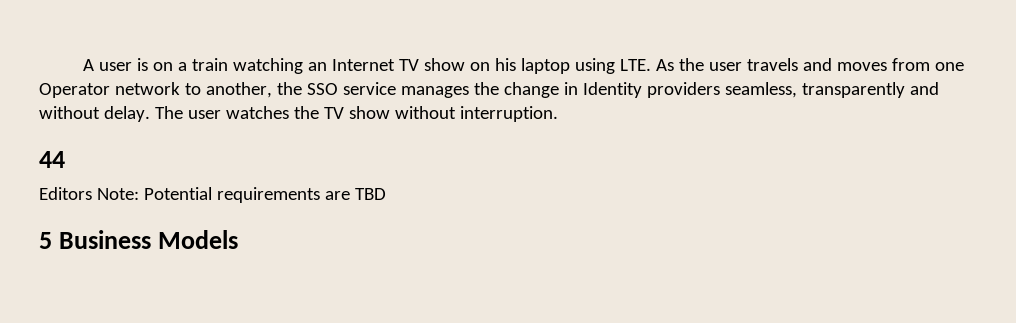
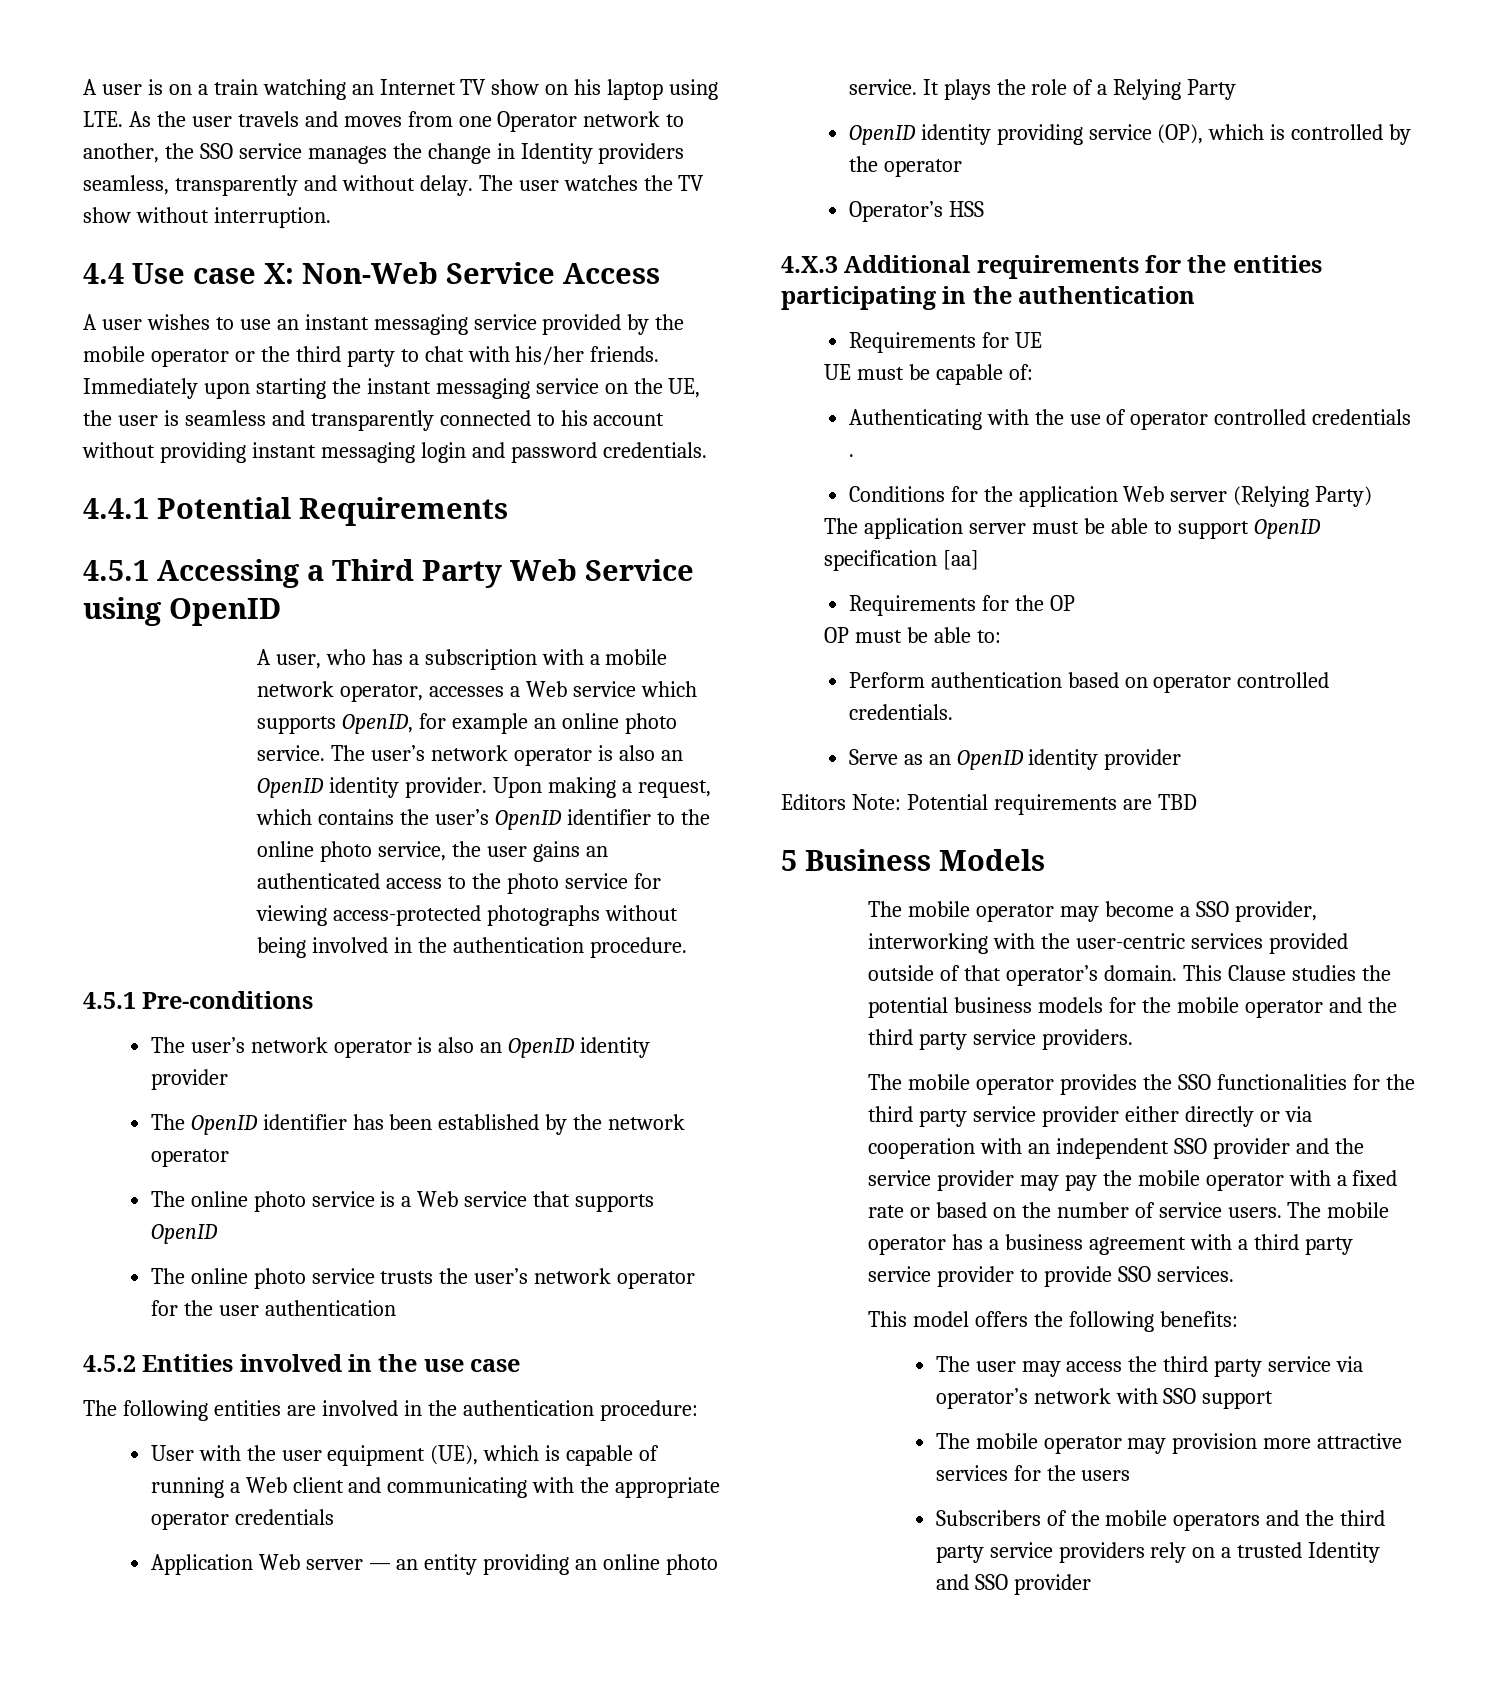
[39,151,65,168] 44 -> [83,262,660,284] [83,314,685,335] [83,346,660,367] [83,378,701,399] [83,410,665,431] [82,442,707,463] [83,497,508,526] [83,559,694,588] [83,597,281,626] [256,649,668,670] [256,681,697,702] [256,713,677,734] [256,745,683,766] [256,777,711,798] [255,809,710,830] [256,841,608,862] [256,873,661,894] [255,905,678,926] [256,937,687,958] [83,991,314,1009] [150,1037,651,1058] [150,1069,228,1090] [150,1114,686,1135] [150,1149,229,1167] [150,1191,655,1212] [150,1224,218,1244] [150,1268,696,1289] [150,1300,396,1316] [83,1354,521,1372] [83,1400,698,1421] [150,1445,660,1466] [150,1477,721,1498] [150,1509,334,1530] [150,1554,719,1575] [848,79,1237,100] [848,124,1412,145] [848,156,962,177] [848,201,984,222] [781,255,1322,279] [781,286,1196,310] [848,332,1042,353] [824,364,1034,385] [848,409,1412,430] [848,454,854,457] [848,486,1373,507] [824,518,1322,539] [824,550,980,571] [848,595,1075,616] [824,627,1002,643] [848,672,1330,693] [848,704,953,720] [848,749,1182,770] 4.4 Use case X: Non-Web Service Access // A user wishes to use an instant messaging service provided by the mobile operator or the third party to chat with his/her friends. Immediately upon starting the instant messaging service on the UE, the user is seamless and transparently connected to his account without providing instant messaging login and password credentials. // 4.4.1 Potential Requirements // 4.5.1 Accessing a Third Party Web Service using OpenID // A user, who has a subscription with a mobile network operator, accesses a Web service which supports OpenID, for example an online photo service. The user’s network operator is also an OpenID identity provider. Upon making a request, which contains the user’s OpenID identifier to the online photo service, the user gains an authenticated access to the photo service for viewing access-protected photographs without being involved in the authentication procedure. // 4.5.1 Pre-conditions // The user’s network operator is also an OpenID identity provider // The OpenID identifier has been established by the network operator // The online photo service is a Web service that supports OpenID // The online photo service trusts the user’s network operator for the user authentication // 4.5.2 Entities involved in the use case // The following entities are involved in the authentication procedure: // User with the user equipment (UE), which is capable of running a Web client and communicating with the appropriate operator credentials // Application Web server — an entity providing an online photo service. It plays the role of a Relying Party // OpenID identity providing service (OP), which is controlled by the operator // Operator’s HSS // 4.X.3 Additional requirements for the entities participating in the authentication // Requirements for UE // UE must be capable of: // Authenticating with the use of operator controlled credentials . // Conditions for the application Web server (Relying Party) // The application server must be able to support OpenID specification [aa] // Requirements for the OP // OP must be able to: // Perform authentication based on operator controlled credentials. // Serve as an OpenID identity provider
(239, 239) none -> [867,901,1317,922] [867,933,1348,954] [867,965,1391,986] [867,997,1397,1018] [867,1029,1133,1050] [867,1074,1415,1095] [867,1106,1312,1127] [867,1138,1364,1159] [867,1170,1398,1191] [867,1202,1390,1218] [867,1234,1353,1255] [867,1266,1234,1287] [867,1311,1238,1332] [935,1356,1364,1377] [935,1388,1274,1409] [935,1433,1403,1454] [935,1465,1131,1481] [935,1510,1386,1531] [935,1542,1381,1563] [935,1574,1091,1595] // The mobile operator may become a SSO provider, interworking with the user-centric services provided outside of that operator’s domain. This Clause studies the potential business models for the mobile operator and the third party service providers. // The mobile operator provides the SSO functionalities for the third party service provider either directly or via cooperation with an independent SSO provider and the service provider may pay the mobile operator with a fixed rate or based on the number of service users. The mobile operator has a business agreement with a third party service provider to provide SSO services. // This model offers the following benefits: // The user may access the third party service via operator’s network with SSO support // The mobile operator may provision more attractive services for the users // Subscribers of the mobile operators and the third party service providers rely on a trusted Identity and SSO provider

